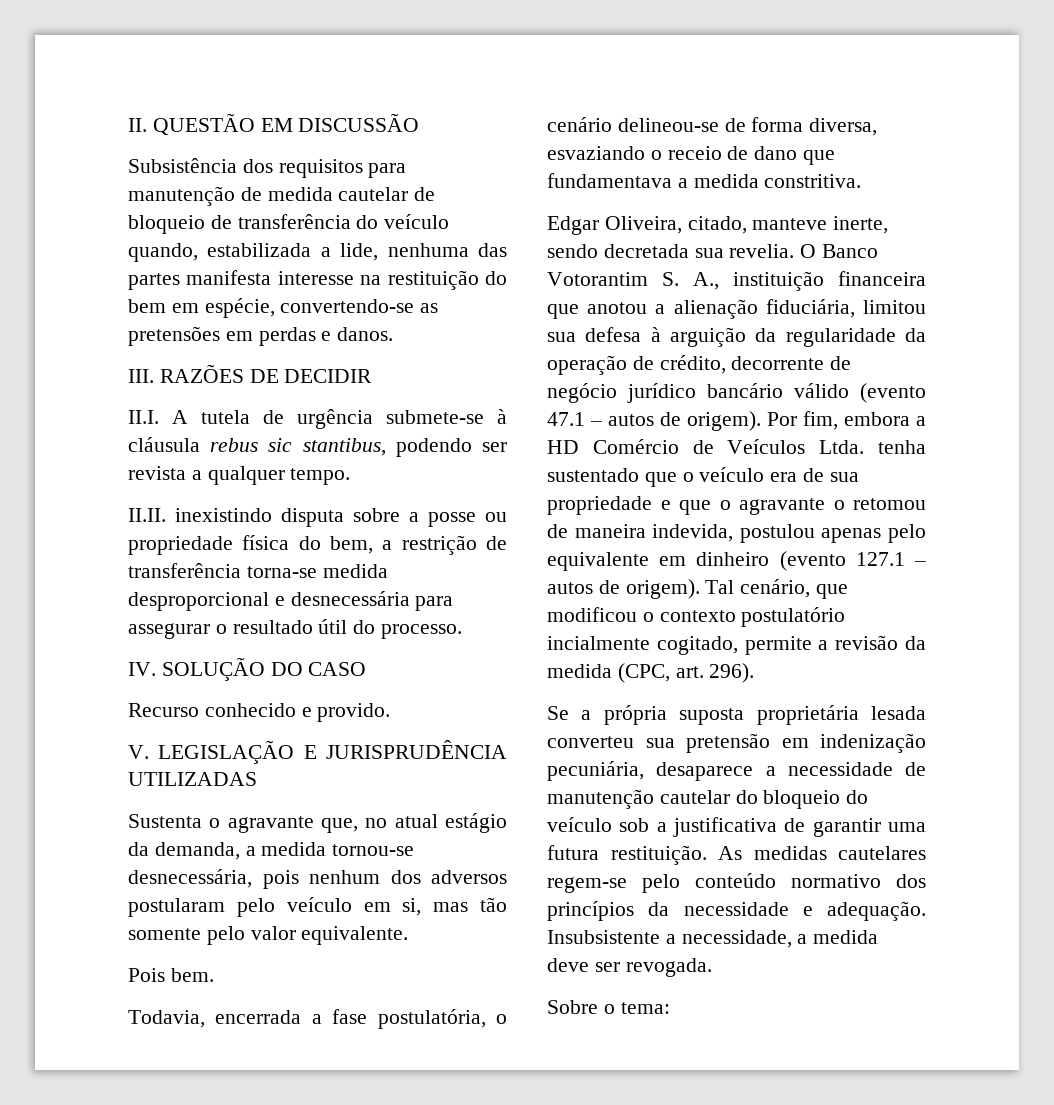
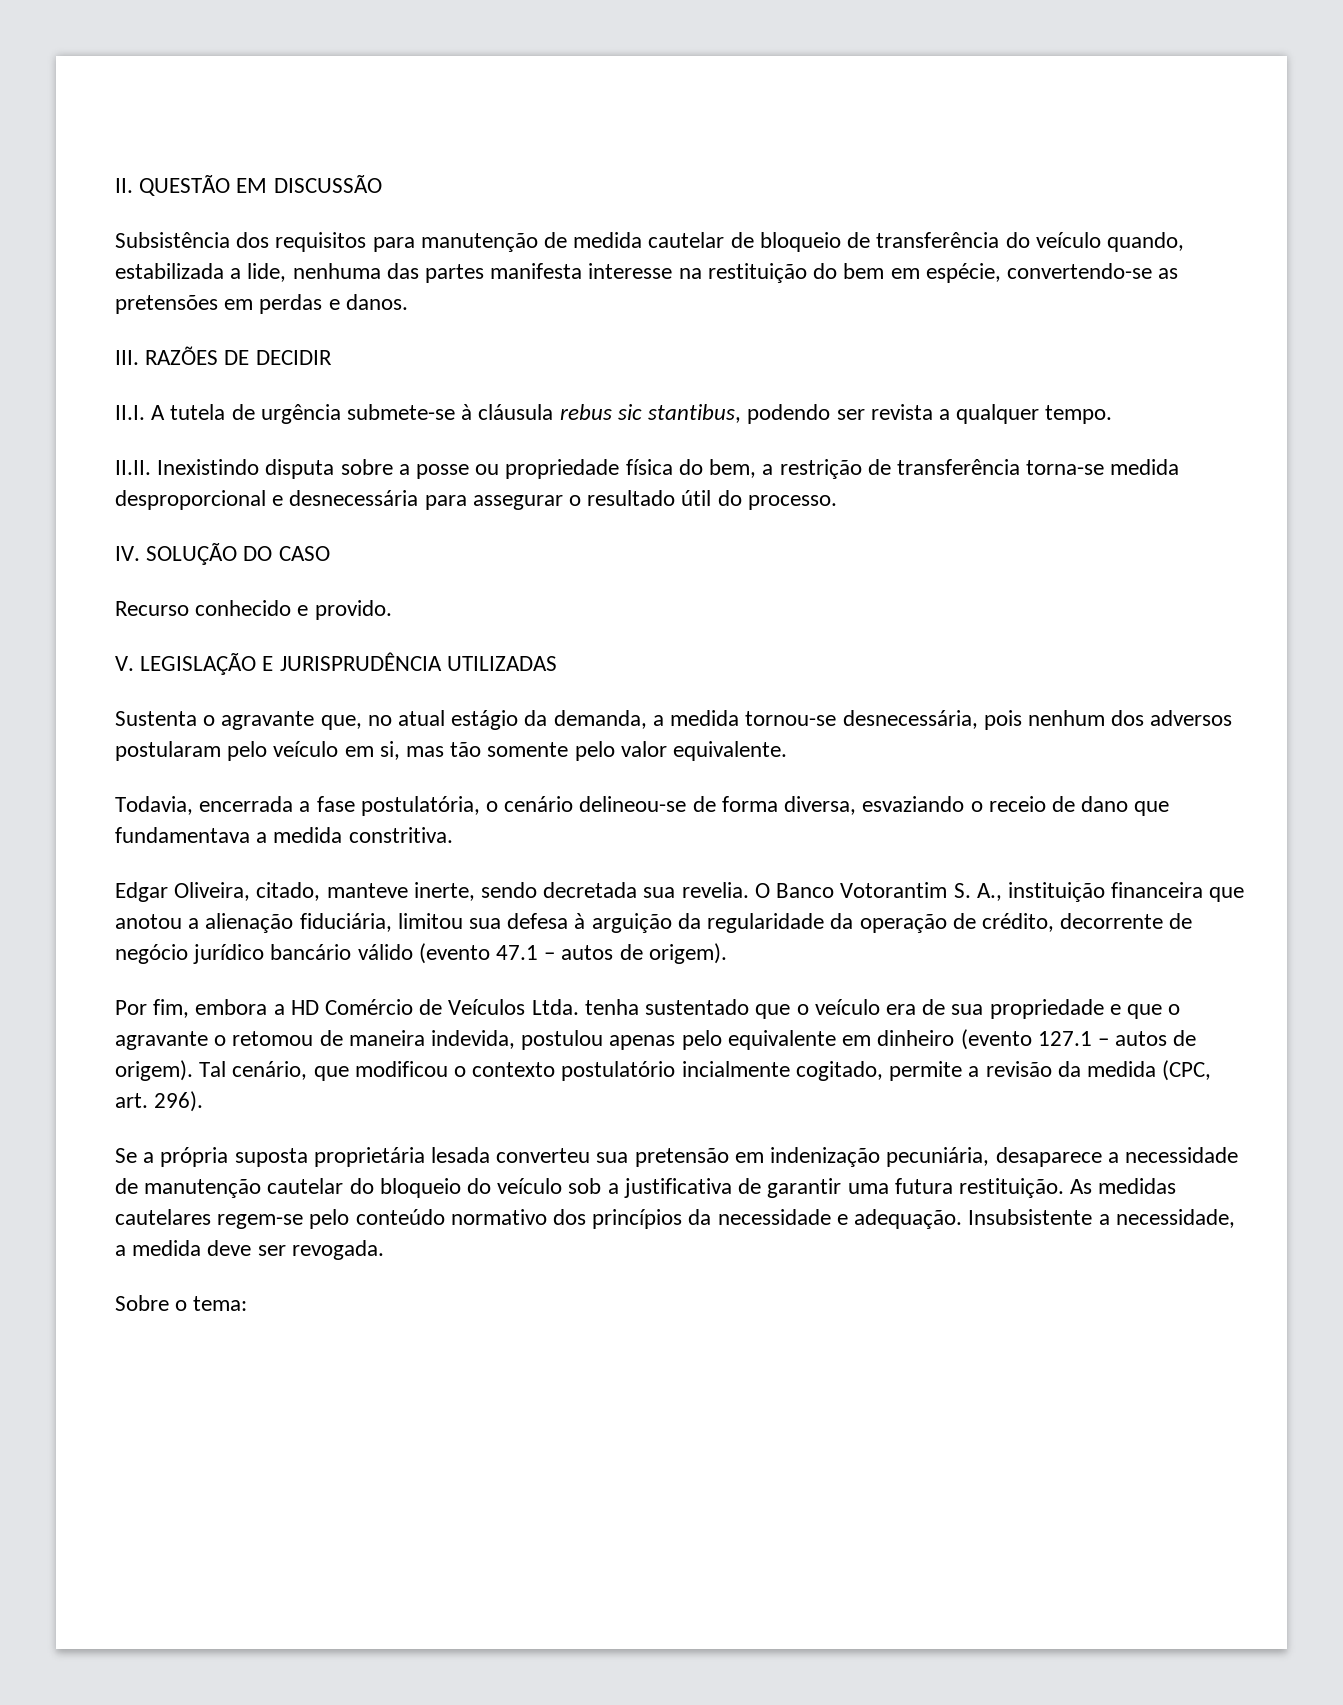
[175,508,272,522] inexistindo -> [157,459,260,475] Inexistindo
[128,968,214,982] // Pois bem. -> (788, 751) none
(761, 421) none -> (727, 953) //

